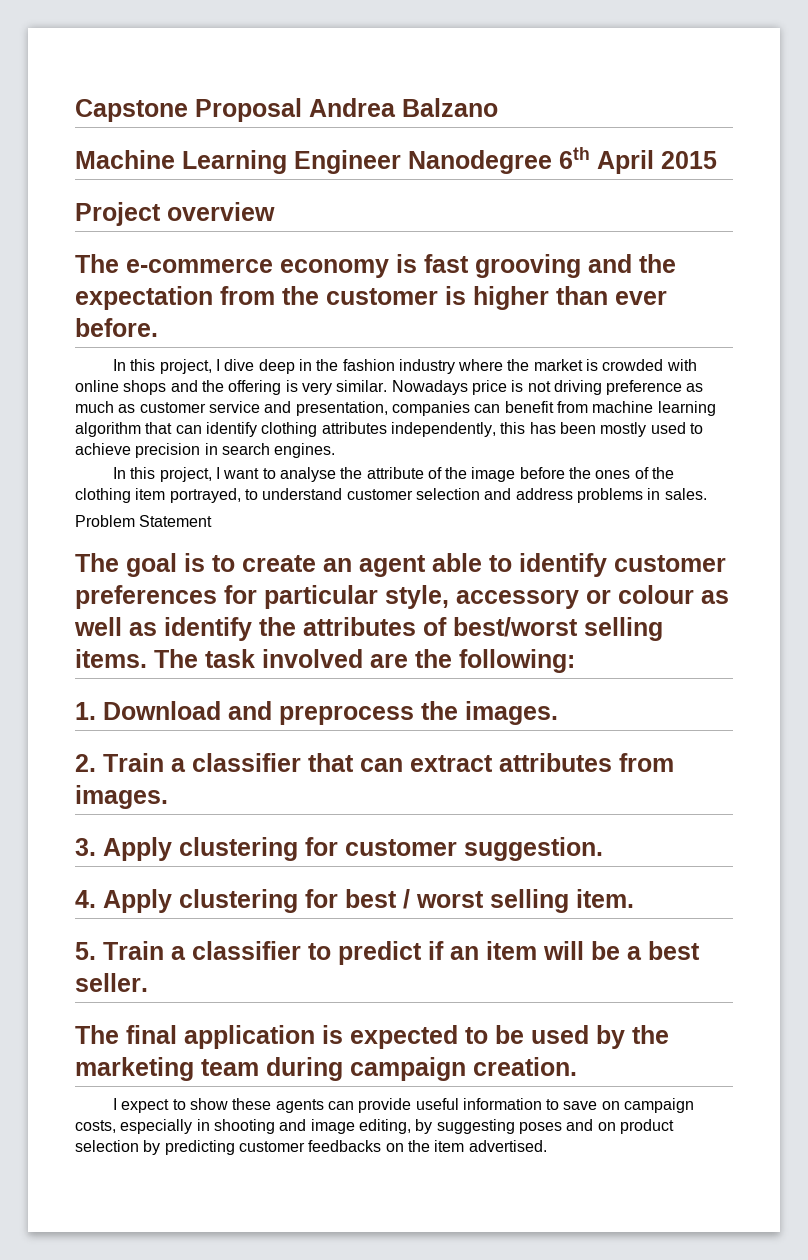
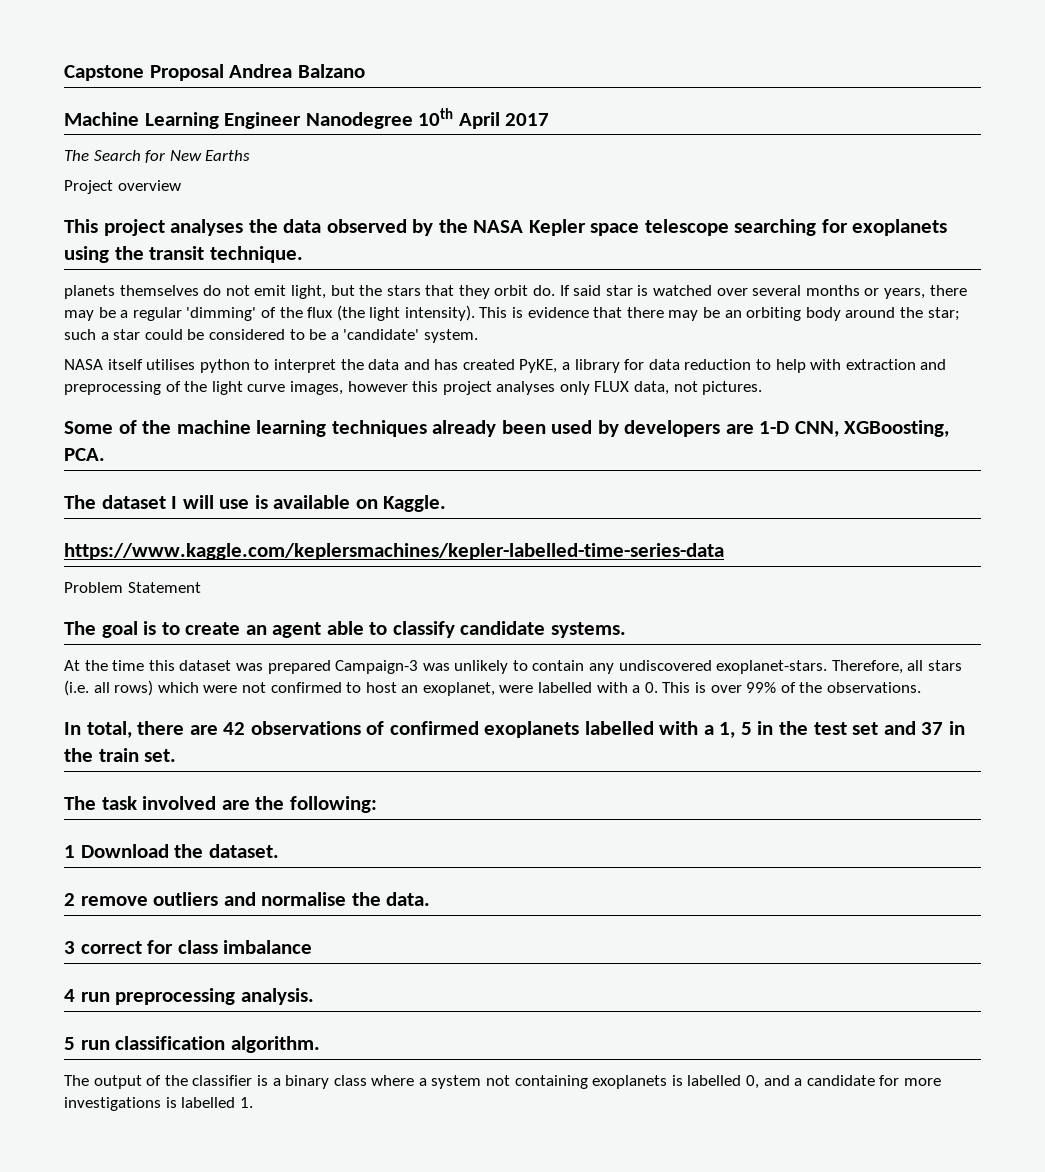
[559,147,717,174] [75,202,275,226] [75,254,676,278] [75,286,667,310] [75,318,158,337] [112,359,697,374] [75,380,704,395] [75,401,716,416] [75,422,703,437] [75,443,336,458] [112,467,675,482] [75,488,707,503] 6th April 2015 // Project overview // The e-commerce economy is fast grooving and the expectation from the customer is higher than ever before. // In this project, I dive deep in the fashion industry where the market is crowded with online shops and the offering is very similar. Nowadays price is not driving preference as much as customer service and presentation, companies can benefit from machine learning algorithm that can identify clothing attributes independently, this has been mostly used to achieve precision in search engines. // In this project, I want to analyse the attribute of the image before the ones of the clothing item portrayed, to understand customer selection and address problems in sales. -> [418,108,550,129] [64,150,251,163] [64,180,181,194] [64,219,948,236] [64,246,303,263] [64,285,967,299] [64,305,960,321] [64,329,478,343] [64,359,947,373] [64,381,763,395] [64,420,950,437] [64,448,105,461] [64,495,447,512] [64,543,724,560] 10th April 2017 // The Search for New Earths // Project overview // This project analyses the data observed by the NASA Kepler space telescope searching for exoplanets using the transit technique. // planets themselves do not emit light, but the stars that they orbit do. If said star is watched over several months or years, there may be a regular 'dimming' of the flux (the light intensity). This is evidence that there may be an orbiting body around the star; such a star could be considered to be a 'candidate' system. // NASA itself utilises python to interpret the data and has created PyKE, a library for data reduction to help with extraction and preprocessing of the light curve images, however this project analyses only FLUX data, not pictures. // Some of the machine learning techniques already been used by developers are 1-D CNN, XGBoosting, PCA. // The dataset I will use is available on Kaggle. // https://www.kaggle.com/keplersmachines/kepler-labelled-time-series-data
[519,553,726,577] [75,585,729,609] [74,617,663,641] [75,649,147,668] identify customer preferences for particular style, accessory or colour as well as identify the attributes of best/worst selling items. -> [392,621,626,638] [64,660,963,674] [64,680,921,696] [64,721,965,738] [64,748,177,762] classify candidate systems. // At the time this dataset was prepared Campaign-3 was unlikely to contain any undiscovered exoplanet-stars. Therefore, all stars (i.e. all rows) which were not confirmed to host an exoplanet, were labelled with a 0. This is over 99% of the observations. // In total, there are 42 observations of confirmed exoplanets labelled with a 1, 5 in the test set and 37 in the train set. //
[75,701,558,725] [75,753,674,772] [75,785,168,809] [75,837,603,861] [75,889,634,913] [75,941,700,965] [75,973,148,992] [75,1025,669,1049] [75,1057,577,1081] [112,1098,695,1113] [75,1119,674,1134] [75,1140,547,1155] 1. Download and preprocess the images. // 2. Train a classifier that can extract attributes from images. // 3. Apply clustering for customer suggestion. // 4. Apply clustering for best / worst selling item. // 5. Train a classifier to predict if an item will be a best seller. // The final application is expected to be used by the marketing team during campaign creation. // I expect to show these agents can provide useful information to save on campaign costs, especially in shooting and image editing, by suggesting poses and on product selection by predicting customer feedbacks on the item advertised. -> [64,844,279,858] [64,892,431,906] [64,940,313,954] [64,988,314,1005] [64,1036,320,1053] [64,1075,941,1089] [64,1097,253,1111] 1 Download the dataset. // 2 remove outliers and normalise the data. // 3 correct for class imbalance // 4 run preprocessing analysis. // 5 run classification algorithm. // The output of the classifier is a binary class where a system not containing exoplanets is labelled 0, and a candidate for more investigations is labelled 1.

